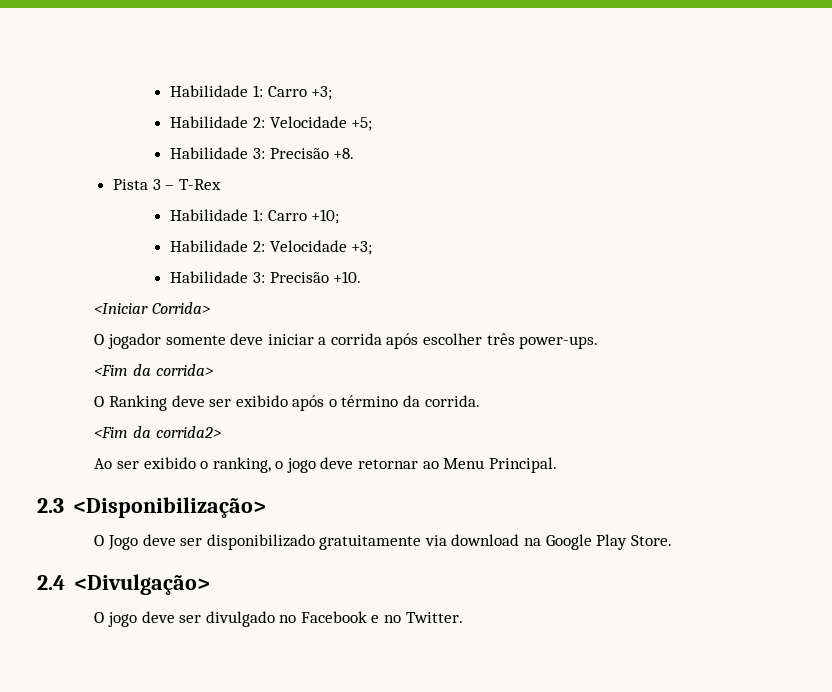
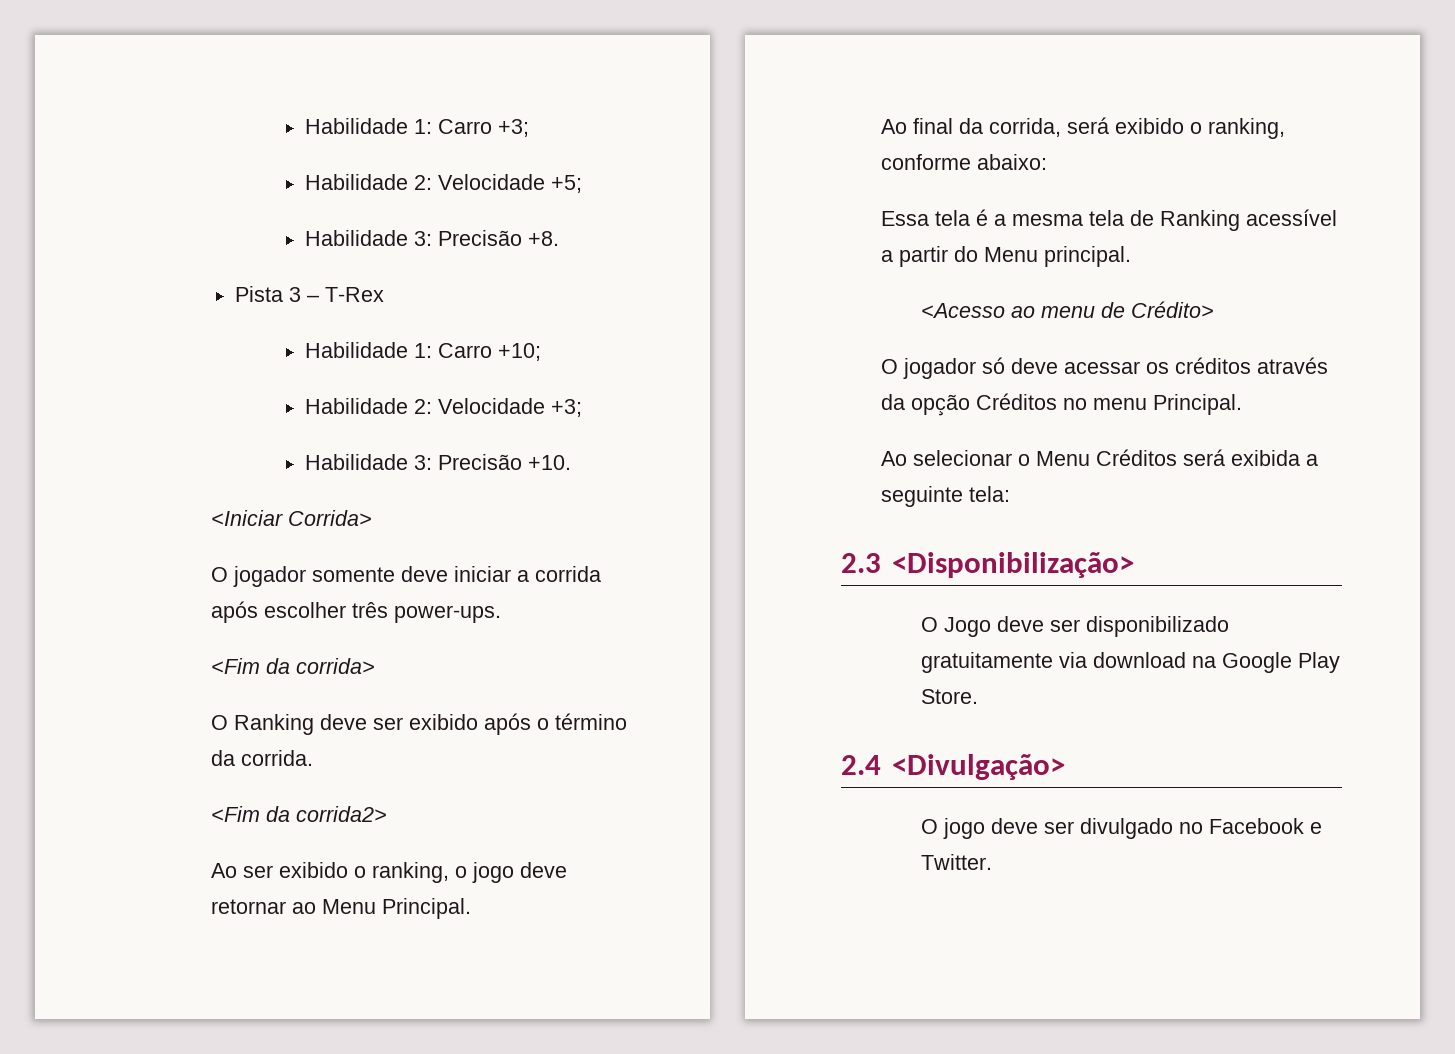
(557, 465) none -> [881,117,1286,139] [881,154,1048,170] [881,209,1338,231] [881,246,1132,267] [921,301,1215,318] [881,357,1329,379] [881,393,1243,416] [881,449,1319,466] [881,486,1011,507] // Ao final da corrida, será exibido o ranking, conforme abaixo: // Essa tela é a mesma tela de Ranking acessível a partir do Menu principal. // <Acesso ao menu de Crédito> // O jogador só deve acessar os créditos através da opção Créditos no menu Principal. // Ao selecionar o Menu Créditos será exibida a seguinte tela:
[384,615,402,623] no -> (1323, 828) none

